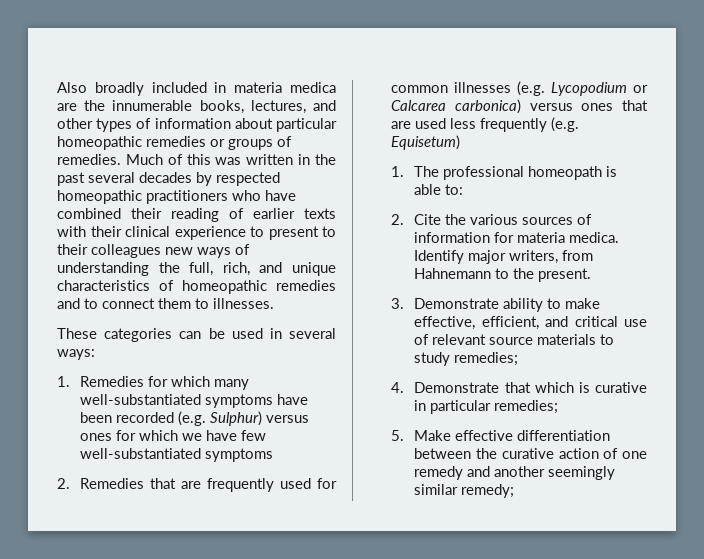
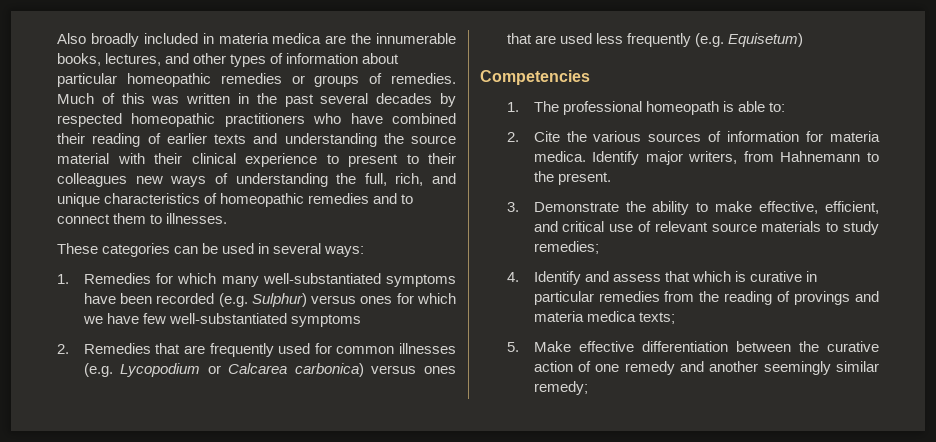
(336, 213) none -> [253,133,456,147] [57,153,109,164] and understanding the source material
(461, 142) none -> [480,70,590,85] // Competencies
(500, 303) none -> [625,201,646,212] the
[414,382,500,393] Demonstrate -> [533,271,661,285] Identify and assess
[494,400,559,414] remedies; -> [598,291,879,305] [533,311,675,324] remedies from the reading of provings and materia medica texts;

